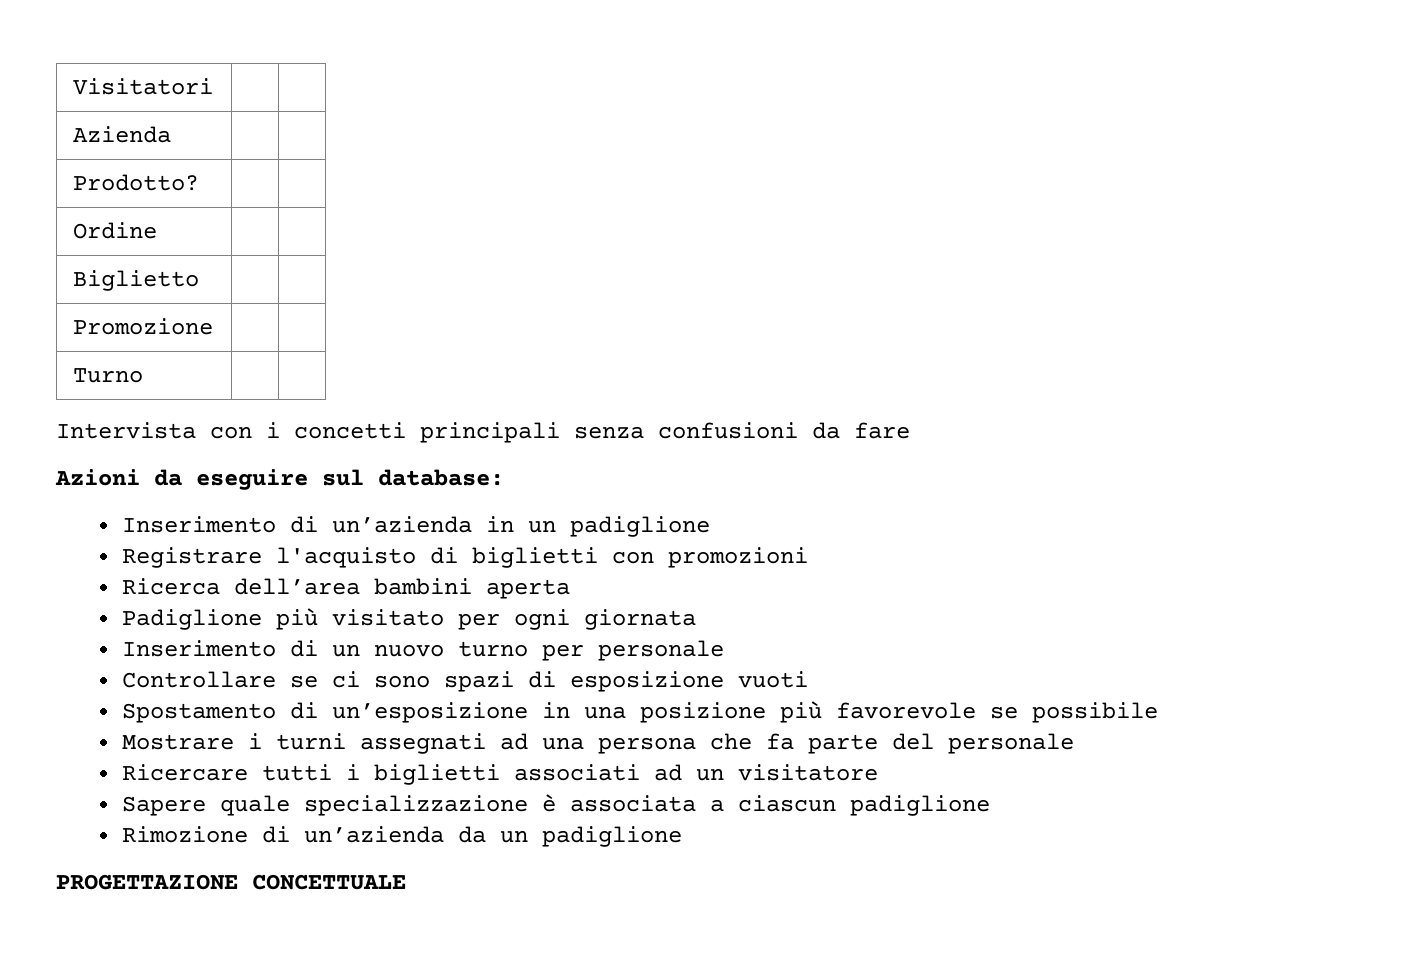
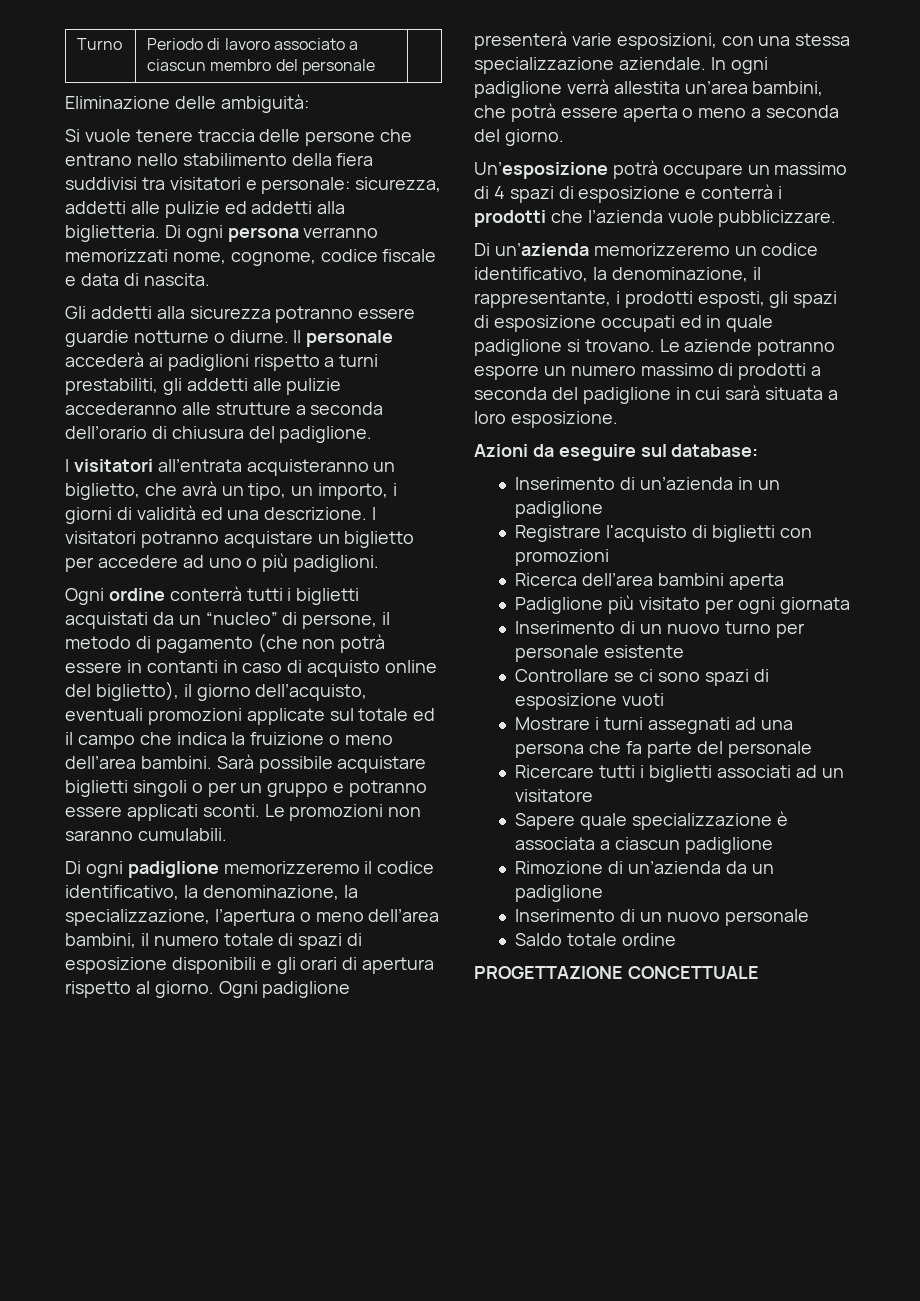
[73,78,214,95] [73,126,172,143] [73,174,200,191] [73,222,158,239] [73,270,200,291] [73,318,214,335] [73,368,144,383] [56,422,910,443] Visitatori | | // Azienda | | // Prodotto? | | // Ordine | | // Biglietto | | // Promozione | | // Turno | | // Intervista con i concetti principali senza confusioni da fare -> [77,38,123,50] [147,38,359,50] [147,59,375,75] [65,94,309,113] [65,129,413,146] [65,153,374,166] [65,177,442,194] [65,201,346,218] [65,225,379,242] [65,249,437,266] [65,273,210,286] [65,306,416,323] [65,330,394,347] [65,352,379,371] [65,378,342,395] [65,402,384,415] [65,426,373,443] [65,459,396,476] [65,481,398,500] [65,505,377,524] [65,531,415,548] [65,553,380,572] [65,586,360,605] [65,612,391,629] [65,633,386,653] [65,660,438,677] [65,681,368,701] [65,708,436,725] [65,732,394,749] [65,754,427,773] [65,780,428,797] [65,804,422,821] [65,828,227,841] [65,861,435,878] [65,885,358,900] [65,909,440,926] [65,933,363,950] [65,957,435,974] [65,981,351,998] [474,31,851,50] [474,57,768,74] [474,79,824,98] [474,103,840,122] [474,129,564,146] [474,160,848,179] [474,184,783,203] [474,210,837,227] [474,243,819,256] [474,267,761,282] [474,291,838,308] [474,315,774,332] [474,339,836,356] [474,363,822,380] [474,385,839,404] [474,411,618,428] Turno | Periodo di lavoro associato a ciascun membro del personale | // Eliminazione delle ambiguità: // Si vuole tenere traccia delle persone che entrano nello stabilimento della fiera suddivisi tra visitatori e personale: sicurezza, addetti alle pulizie ed addetti alla biglietteria. Di ogni persona verranno memorizzati nome, cognome, codice fiscale e data di nascita. // Gli addetti alla sicurezza potranno essere guardie notturne o diurne. Il personale accederà ai padiglioni rispetto a turni prestabiliti, gli addetti alle pulizie accederanno alle strutture a seconda dell’orario di chiusura del padiglione. // I visitatori all’entrata acquisteranno un biglietto, che avrà un tipo, un importo, i giorni di validità ed una descrizione. I visitatori potranno acquistare un biglietto per accedere ad uno o più padiglioni. // Ogni ordine conterrà tutti i biglietti acquistati da un “nucleo” di persone, il metodo di pagamento (che non potrà essere in contanti in caso di acquisto online del biglietto), il giorno dell’acquisto, eventuali promozioni applicate sul totale ed il campo che indica la fruizione o meno dell’area bambini. Sarà possibile acquistare biglietti singoli o per un gruppo e potranno essere applicati sconti. Le promozioni non saranno cumulabili. // Di ogni padiglione memorizzeremo il codice identificativo, la denominazione, la specializzazione, l’apertura o meno dell’area bambini, il numero totale di spazi di esposizione disponibili e gli orari di apertura rispetto al giorno. Ogni padiglione presenterà varie esposizioni, con una stessa specializzazione aziendale. In ogni padiglione verrà allestita un’area bambini, che potrà essere aperta o meno a seconda del giorno. // Un’esposizione potrà occupare un massimo di 4 spazi di esposizione e conterrà i prodotti che l’azienda vuole pubblicizzare. // Di un’azienda memorizzeremo un codice identificativo, la denominazione, il rappresentante, i prodotti esposti, gli spazi di esposizione occupati ed in quale padiglione si trovano. Le aziende potranno esporre un numero massimo di prodotti a seconda del padiglione in cui sarà situata a loro esposizione.
(724, 650) none -> [604,645,685,658] esistente
[121,701,1158,723] // Spostamento di un’esposizione in una posizione più favorevole se possibile -> (665, 699) none
(682, 836) none -> [515,909,809,926] [515,933,677,946] // Inserimento di un nuovo personale // Saldo totale ordine

